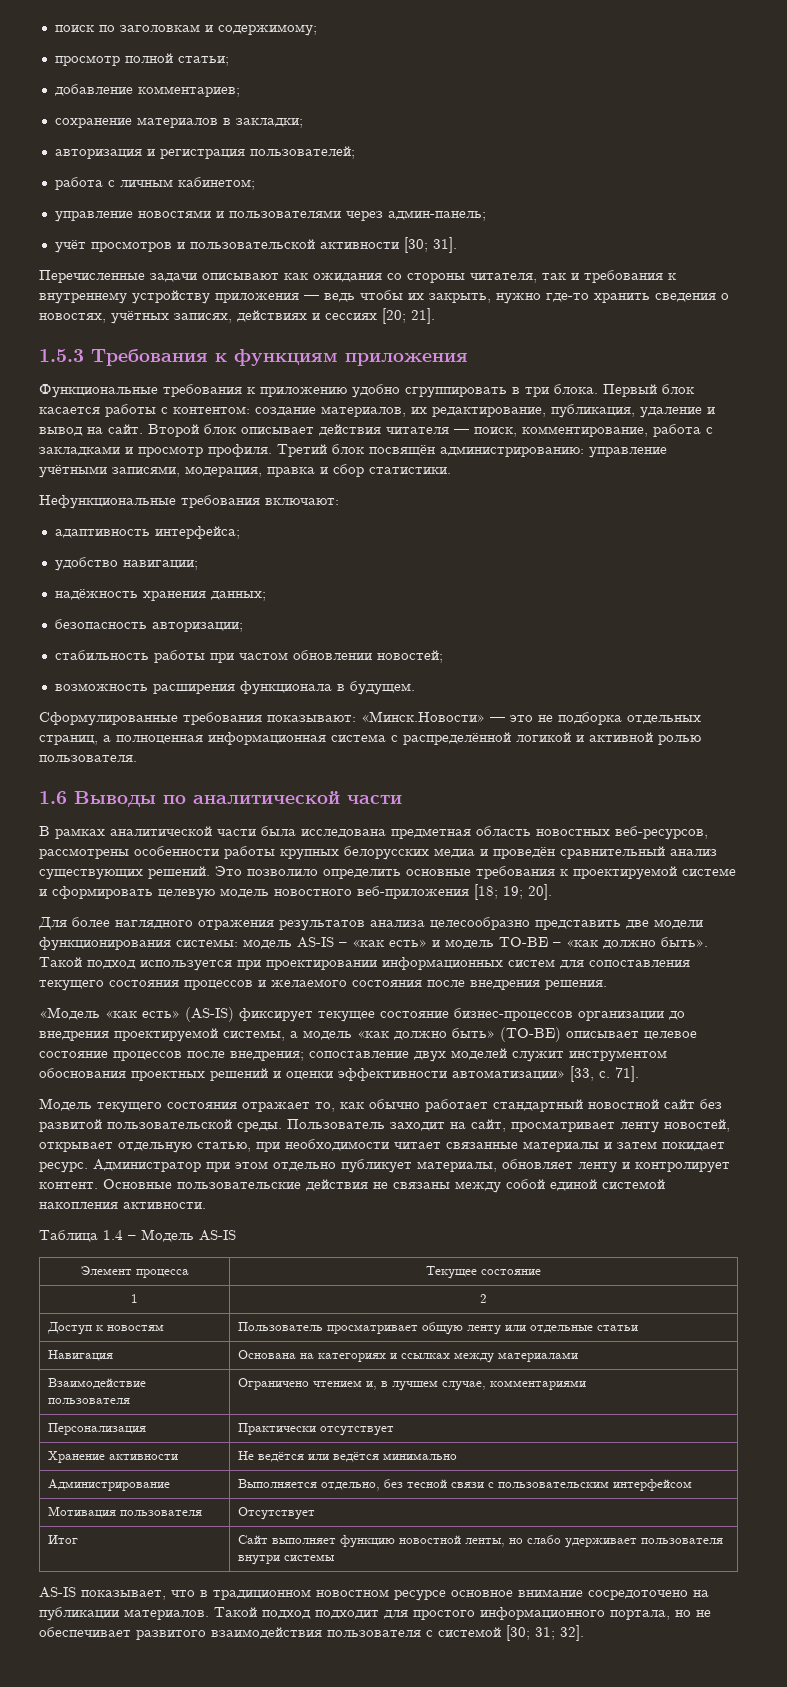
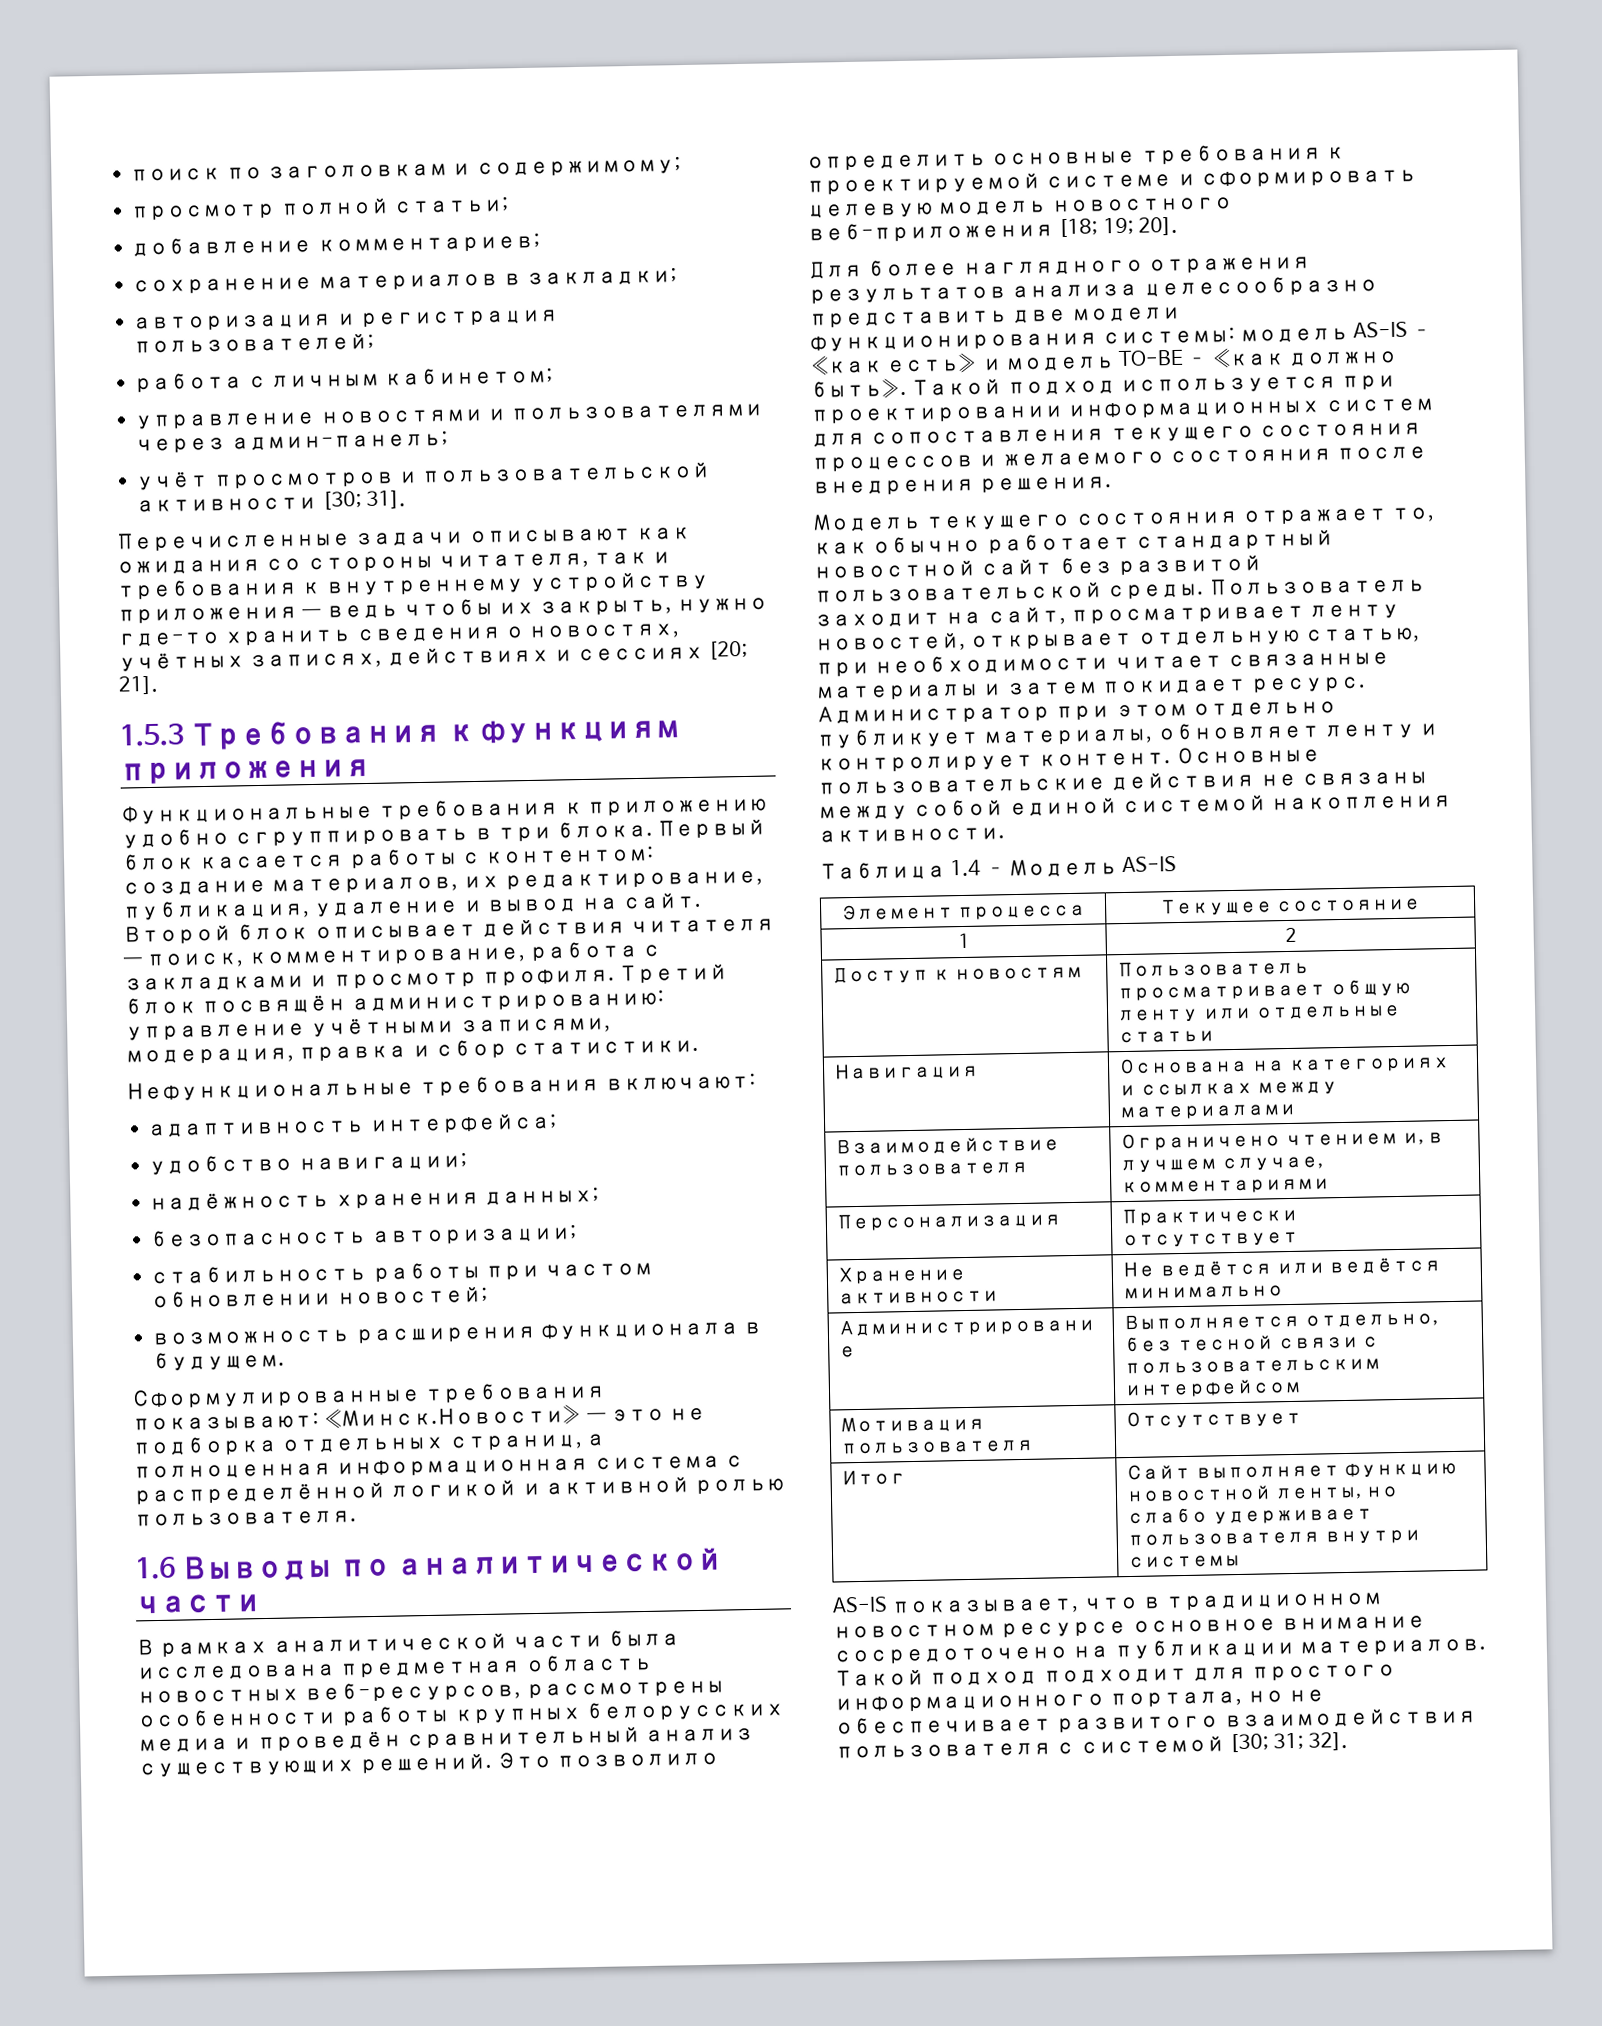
[39,1007,685,1022] [39,1027,697,1042] [39,1048,667,1062] [39,1066,639,1082] // «Модель «как есть» (AS-IS) фиксирует текущее состояние бизнес-процессов организации до внедрения проектируемой системы, а модель «как должно быть» (TO-BE) описывает целевое состояние процессов после внедрения; сопоставление двух моделей служит инструментом обоснования проектных решений и оценки эффективности автоматизации» [33, с. 71]. -> (1113, 484) none

